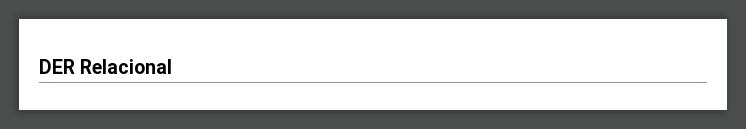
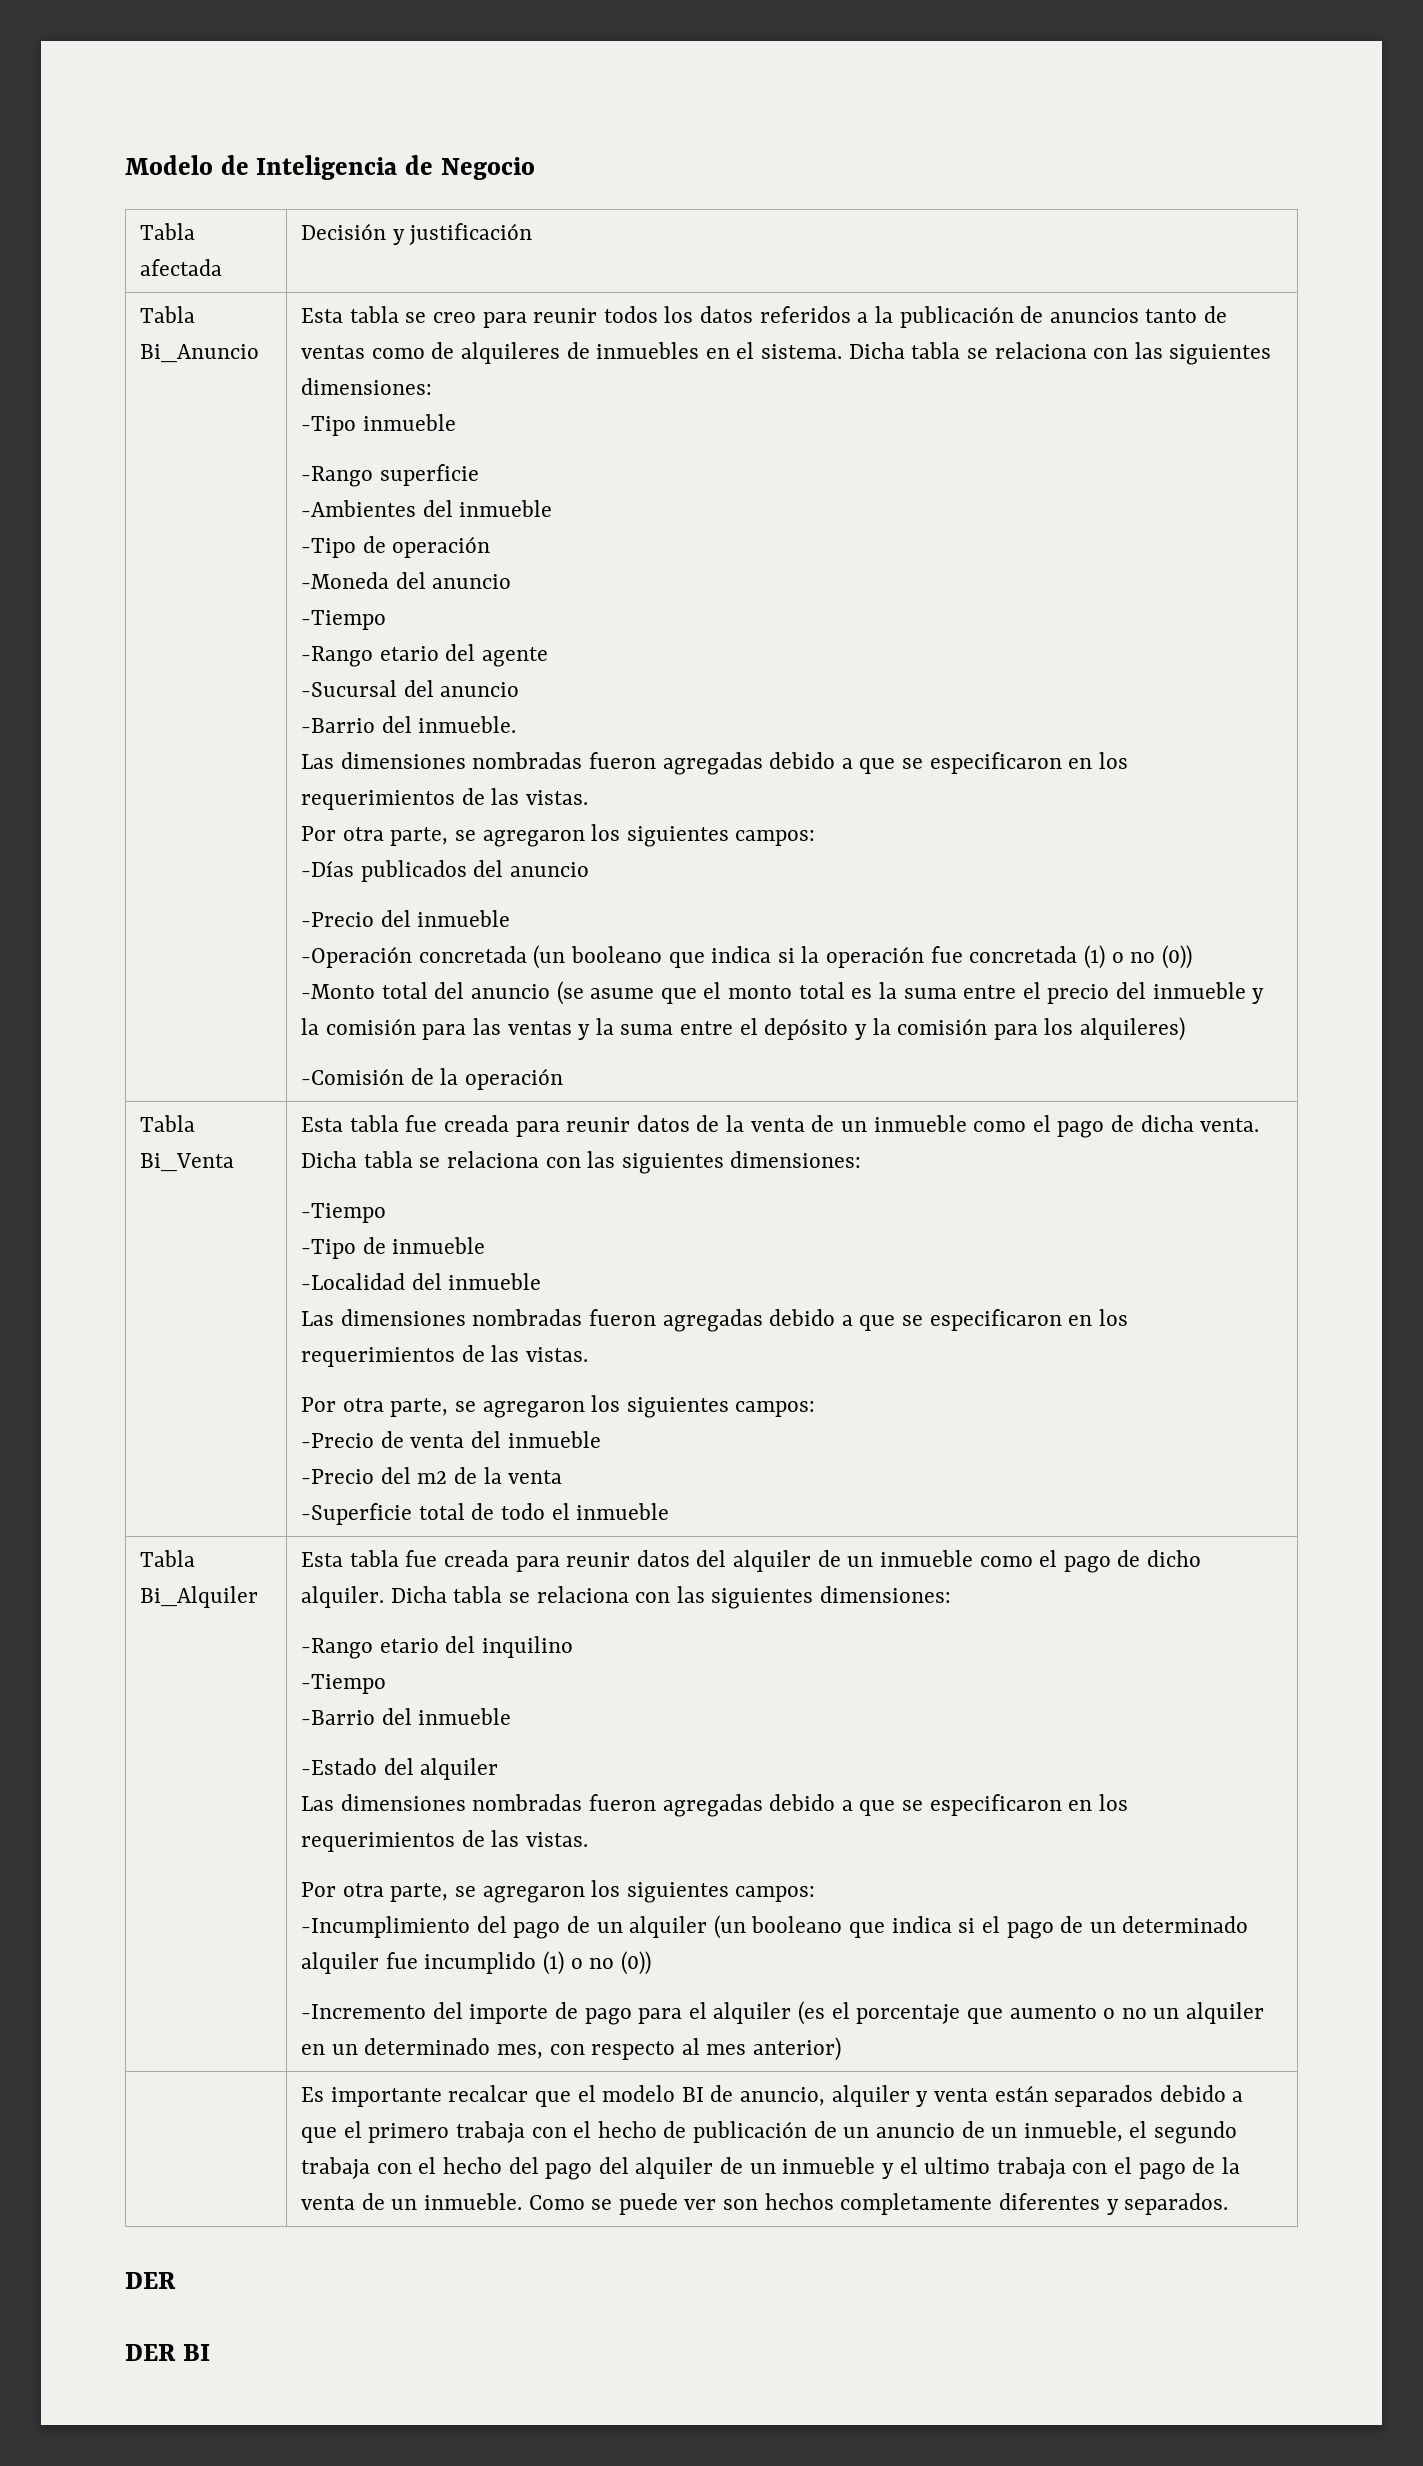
[39,59,173,74] DER Relacional -> [125,155,535,180] [140,223,196,240] [140,259,223,276] [301,223,533,245] [140,306,196,323] [140,344,260,363] [301,306,1228,328] [301,342,1272,365] [301,378,433,395] [301,414,456,436] [301,464,479,487] [301,500,553,517] [301,536,491,558] [301,572,512,589] [301,610,387,630] [301,644,549,667] [301,680,520,697] [301,716,517,733] [301,752,1128,775] [301,788,589,810] [301,824,816,847] [301,860,590,882] [301,910,511,927] [301,945,1192,969] [301,981,1265,1005] [301,1017,1186,1041] [301,1068,564,1090] [140,1115,196,1132] [140,1153,235,1172] [301,1115,1260,1138] [301,1151,862,1174] [301,1203,387,1223] [301,1237,486,1259] [301,1273,542,1290] [301,1309,1128,1332] [301,1345,589,1367] [301,1395,816,1418] [301,1431,601,1448] [301,1467,563,1484] [301,1503,670,1525] [140,1550,196,1567] [140,1586,259,1608] [301,1550,1202,1573] [301,1586,952,1609] [301,1636,574,1659] [301,1674,387,1694] [301,1708,512,1725] [301,1758,499,1780] [301,1794,1128,1817] [301,1830,589,1852] [301,1880,816,1903] [301,1915,1249,1939] [301,1951,651,1975] [301,2001,1265,2025] [301,2037,842,2061] [301,2085,1244,2107] [301,2121,1238,2144] [301,2157,1240,2180] [301,2193,1229,2215] [125,2272,176,2289] [125,2344,210,2361] Modelo de Inteligencia de Negocio // Tabla afectada | Decisión y justificación // Tabla Bi_Anuncio | Esta tabla se creo para reunir todos los datos referidos a la publicación de anuncios tanto de ventas como de alquileres de inmuebles en el sistema. Dicha tabla se relaciona con las siguientes dimensiones: // -Tipo inmueble // -Rango superficie // -Ambientes del inmueble // -Tipo de operación // -Moneda del anuncio // -Tiempo // -Rango etario del agente // -Sucursal del anuncio // -Barrio del inmueble. // Las dimensiones nombradas fueron agregadas debido a que se especificaron en los requerimientos de las vistas. // Por otra parte, se agregaron los siguientes campos: // -Días publicados del anuncio // -Precio del inmueble // -Operación concretada (un booleano que indica si la operación fue concretada (1) o no (0)) // -Monto total del anuncio (se asume que el monto total es la suma entre el precio del inmueble y la comisión para las ventas y la suma entre el depósito y la comisión para los alquileres) // -Comisión de la operación // Tabla Bi_Venta | Esta tabla fue creada para reunir datos de la venta de un inmueble como el pago de dicha venta. Dicha tabla se relaciona con las siguientes dimensiones: // -Tiempo // -Tipo de inmueble // -Localidad del inmueble // Las dimensiones nombradas fueron agregadas debido a que se especificaron en los requerimientos de las vistas. // Por otra parte, se agregaron los siguientes campos: // -Precio de venta del inmueble // -Precio del m2 de la venta // -Superficie total de todo el inmueble // Tabla Bi_Alquiler | Esta tabla fue creada para reunir datos del alquiler de un inmueble como el pago de dicho alquiler. Dicha tabla se relaciona con las siguientes dimensiones: // -Rango etario del inquilino // -Tiempo // -Barrio del inmueble // -Estado del alquiler // Las dimensiones nombradas fueron agregadas debido a que se especificaron en los requerimientos de las vistas. // Por otra parte, se agregaron los siguientes campos: // -Incumplimiento del pago de un alquiler (un booleano que indica si el pago de un determinado alquiler fue incumplido (1) o no (0)) // -Incremento del importe de pago para el alquiler (es el porcentaje que aumento o no un alquiler en un determinado mes, con respecto al mes anterior) // | Es importante recalcar que el modelo BI de anuncio, alquiler y venta están separados debido a que el primero trabaja con el hecho de publicación de un anuncio de un inmueble, el segundo trabaja con el hecho del pago del alquiler de un inmueble y el ultimo trabaja con el pago de la venta de un inmueble. Como se puede ver son hechos completamente diferentes y separados. // DER // DER BI

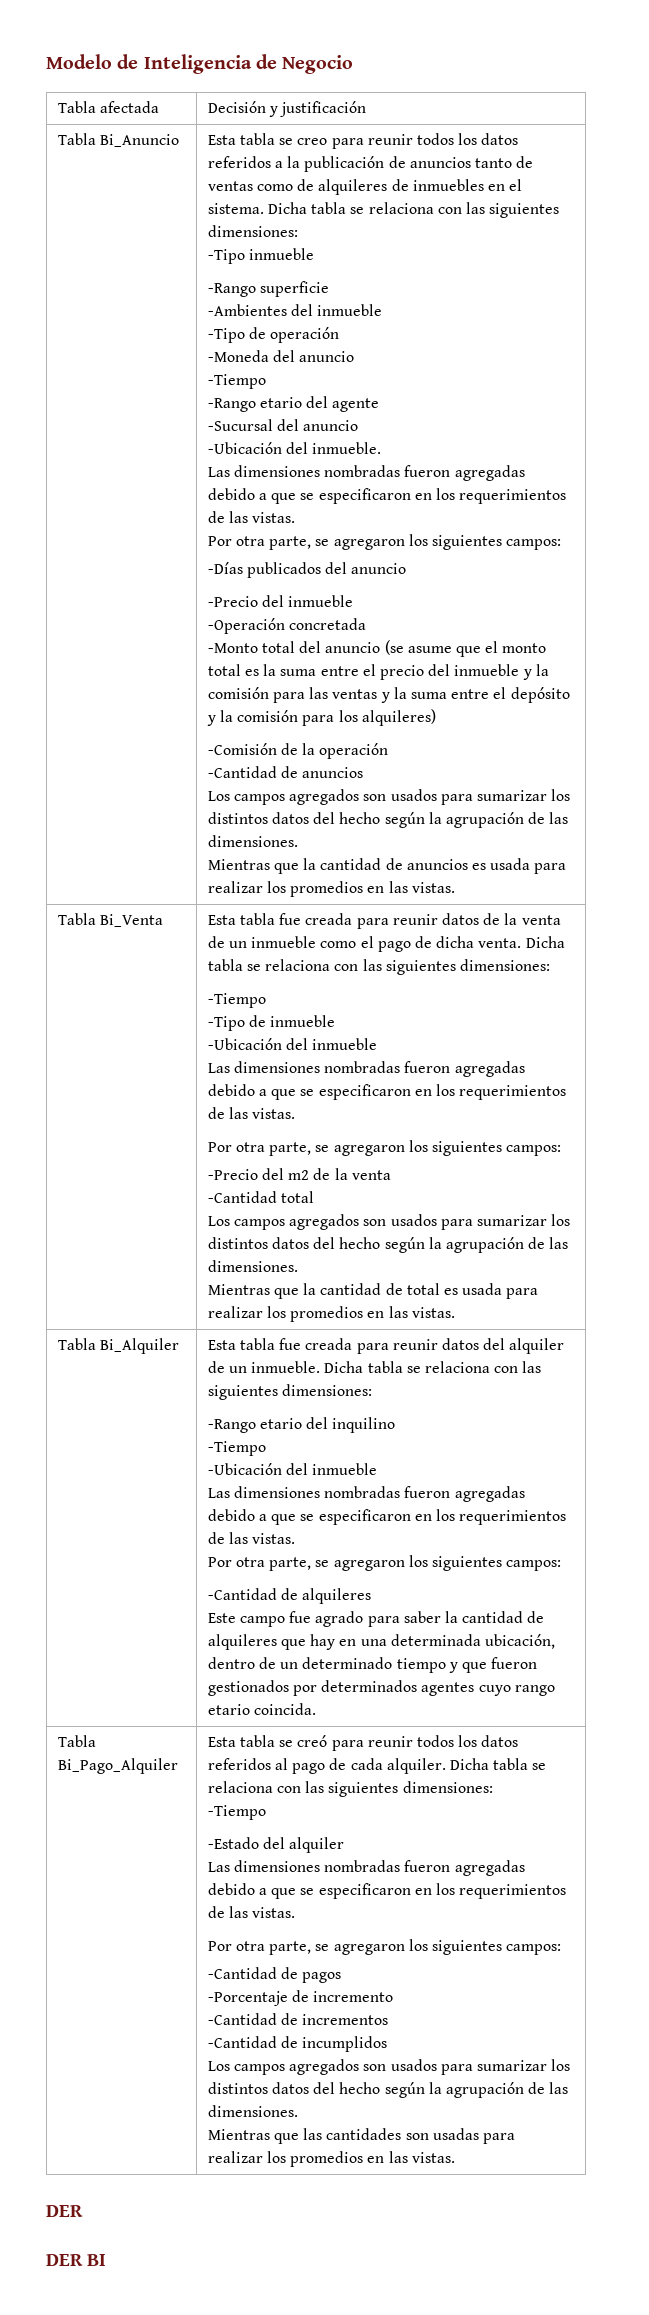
[301,718,376,733] -Barrio -> [207,442,282,454] -Ubicación
[533,945,1192,969] (un booleano que indica si la operación fue concretada (1) o no (0)) -> (367, 624) none
(564, 1079) none -> [207,766,364,778] [207,789,571,805] [207,812,569,828] [207,835,298,847] [207,858,567,874] [207,881,455,897] // -Cantidad de anuncios // Los campos agregados son usados para sumarizar los distintos datos del hecho según la agrupación de las dimensiones. // Mientras que la cantidad de anuncios es usada para realizar los promedios en las vistas.
[301,1273,406,1290] -Localidad -> [207,1038,282,1050] -Ubicación
[301,1431,601,1448] // -Precio de venta del inmueble -> (562, 1150) none
[301,1503,670,1525] -Superficie total de todo el inmueble -> [207,1191,315,1203] [207,1214,571,1230] [207,1237,569,1253] [207,1260,298,1272] [207,1283,539,1299] [207,1306,455,1322] -Cantidad total // Los campos agregados son usados para sumarizar los distintos datos del hecho según la agrupación de las dimensiones. // Mientras que la cantidad de total es usada para realizar los promedios en las vistas.
[879,1550,1202,1573] [301,1586,385,1608] inmueble como el pago de dicho alquiler. -> [251,1361,321,1373] inmueble.
[301,1708,512,1725] -Barrio del inmueble -> [207,1463,378,1475] [207,1486,525,1502] [207,1509,567,1525] [207,1532,296,1544] [207,1555,562,1571] [207,1588,372,1604] [207,1611,545,1627] [207,1634,556,1650] [207,1657,538,1673] [207,1680,555,1696] [207,1703,317,1715] [57,1735,96,1747] [57,1758,178,1774] [207,1735,519,1751] [207,1758,547,1774] [207,1781,493,1797] [207,1805,266,1820] -Ubicación del inmueble // Las dimensiones nombradas fueron agregadas debido a que se especificaron en los requerimientos de las vistas. // Por otra parte, se agregaron los siguientes campos: // -Cantidad de alquileres // Este campo fue agrado para saber la cantidad de alquileres que hay en una determinada ubicación, dentro de un determinado tiempo y que fueron gestionados por determinados agentes cuyo rango etario coincida. // Tabla Bi_Pago_Alquiler | Esta tabla se creó para reunir todos los datos referidos al pago de cada alquiler. Dicha tabla se relaciona con las siguientes dimensiones: // -Tiempo
[301,1915,1249,1939] [301,1951,651,1975] [301,2001,1265,2025] [301,2037,842,2061] [301,2085,1244,2107] [301,2121,1238,2144] [301,2157,1240,2180] [301,2193,1229,2215] -Incumplimiento del pago de un alquiler (un booleano que indica si el pago de un determinado alquiler fue incumplido (1) o no (0)) // -Incremento del importe de pago para el alquiler (es el porcentaje que aumento o no un alquiler en un determinado mes, con respecto al mes anterior) // | Es importante recalcar que el modelo BI de anuncio, alquiler y venta están separados debido a que el primero trabaja con el hecho de publicación de un anuncio de un inmueble, el segundo trabaja con el hecho del pago del alquiler de un inmueble y el ultimo trabaja con el pago de la venta de un inmueble. Como se puede ver son hechos completamente diferentes y separados. -> [207,1967,342,1983] [207,1990,394,2006] [207,2013,389,2025] [207,2036,388,2052] [207,2059,571,2075] [207,2082,569,2098] [207,2105,298,2117] [207,2128,516,2144] [207,2151,455,2167] -Cantidad de pagos // -Porcentaje de incremento // -Cantidad de incrementos // -Cantidad de incumplidos // Los campos agregados son usados para sumarizar los distintos datos del hecho según la agrupación de las dimensiones. // Mientras que las cantidades son usadas para realizar los promedios en las vistas.

